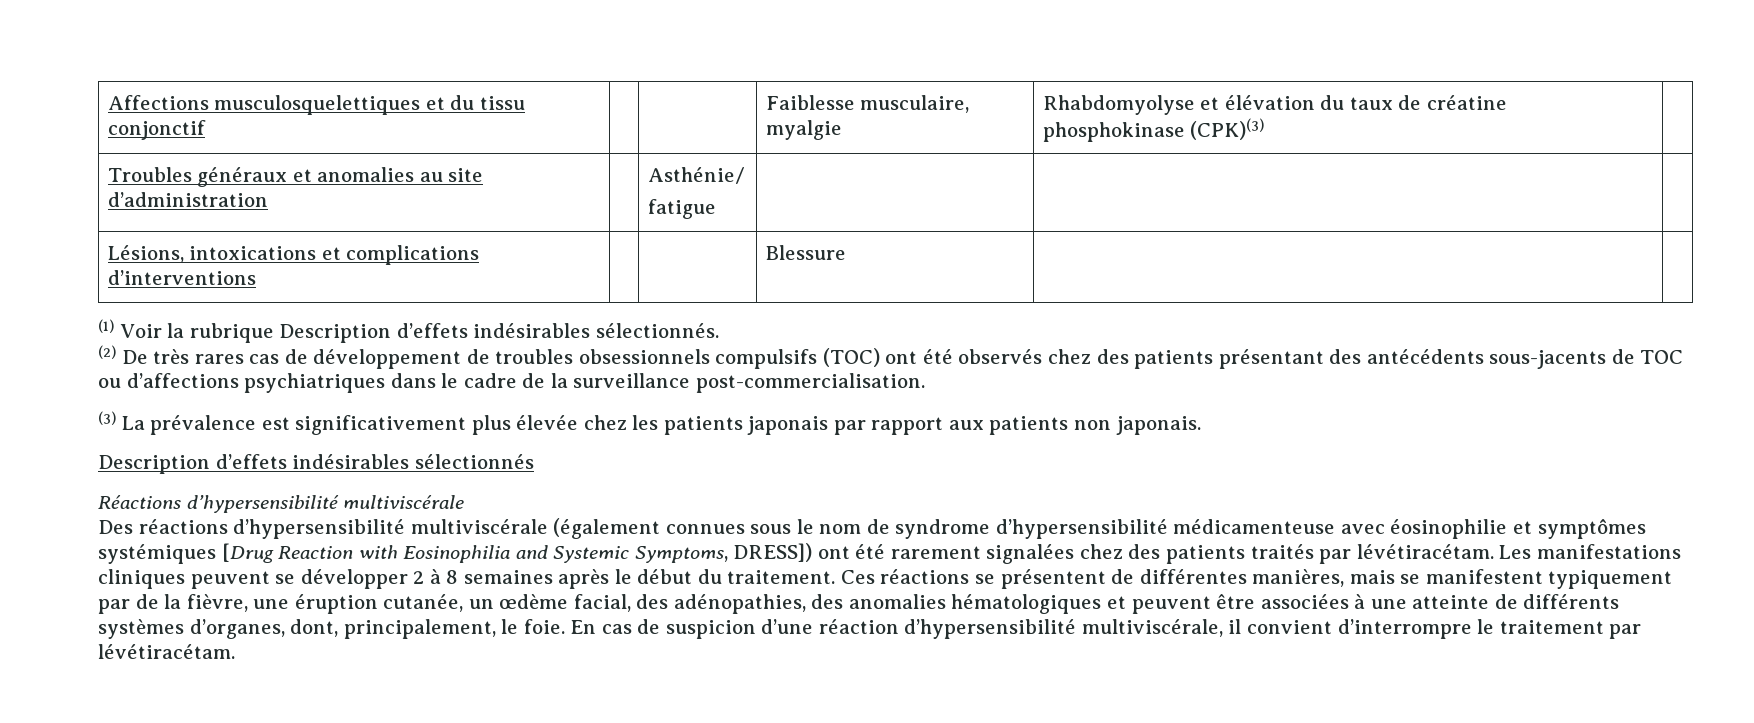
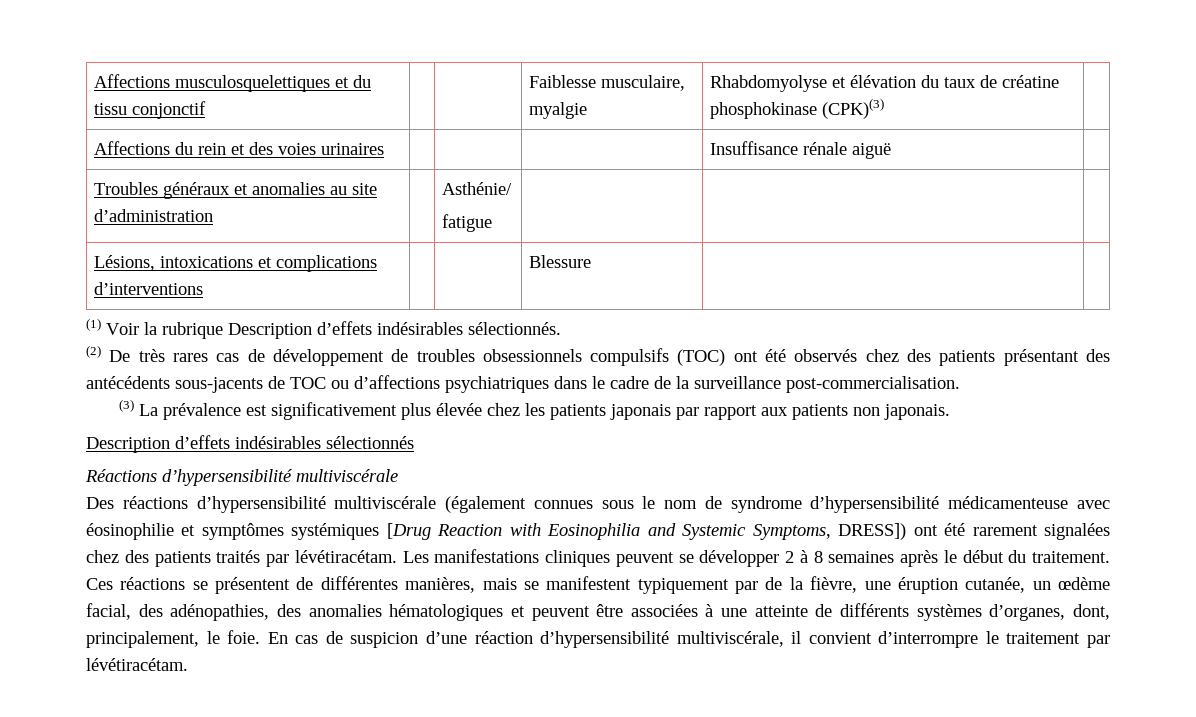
(1265, 129) none -> [94,141,385,155] [710,141,892,159] // Affections du rein et des voies urinaires | | | | Insuffisance rénale aiguë |

